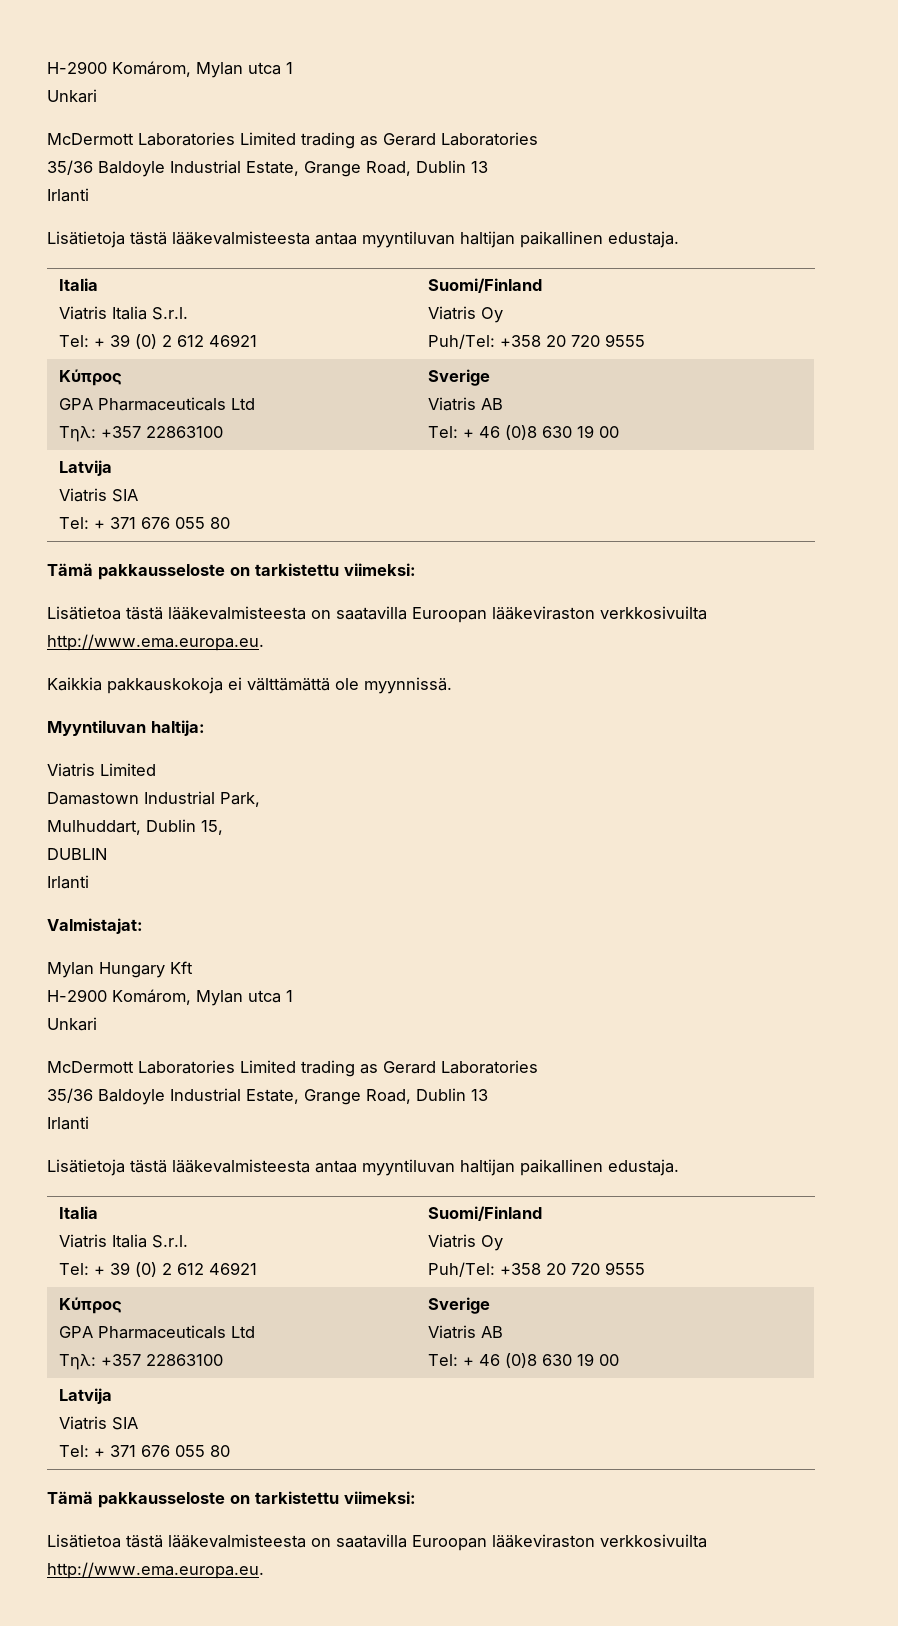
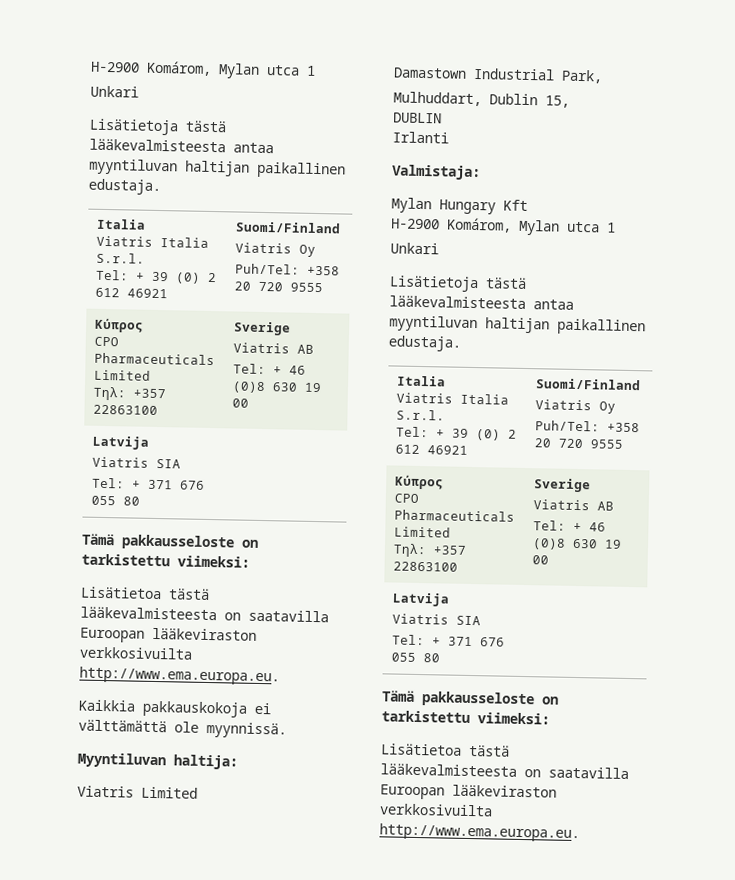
[47,61,293,78] [47,89,97,103] [47,132,538,149] [47,160,488,177] [47,188,89,202] H-2900 Komárom, Mylan utca 1 // Unkari // McDermott Laboratories Limited trading as Gerard Laboratories // 35/36 Baldoyle Industrial Estate, Grange Road, Dublin 13 // Irlanti -> [90,60,316,79] [90,85,139,98] H-2900 Komárom, Mylan utca 1 // Unkari
[59,397,256,411] GPA Pharmaceuticals Ltd -> [93,336,119,347] [93,352,215,366] [93,369,151,381] CPO Pharmaceuticals Limited
[47,918,143,934] Valmistajat: -> [391,164,481,181] Valmistaja:
[47,1060,538,1077] [47,1088,488,1105] [47,1116,89,1130] // McDermott Laboratories Limited trading as Gerard Laboratories // 35/36 Baldoyle Industrial Estate, Grange Road, Dublin 13 // Irlanti -> (439, 248) none
[59,1325,256,1339] GPA Pharmaceuticals Ltd -> [393,493,419,503] [393,509,515,522] [393,526,451,538] CPO Pharmaceuticals Limited

